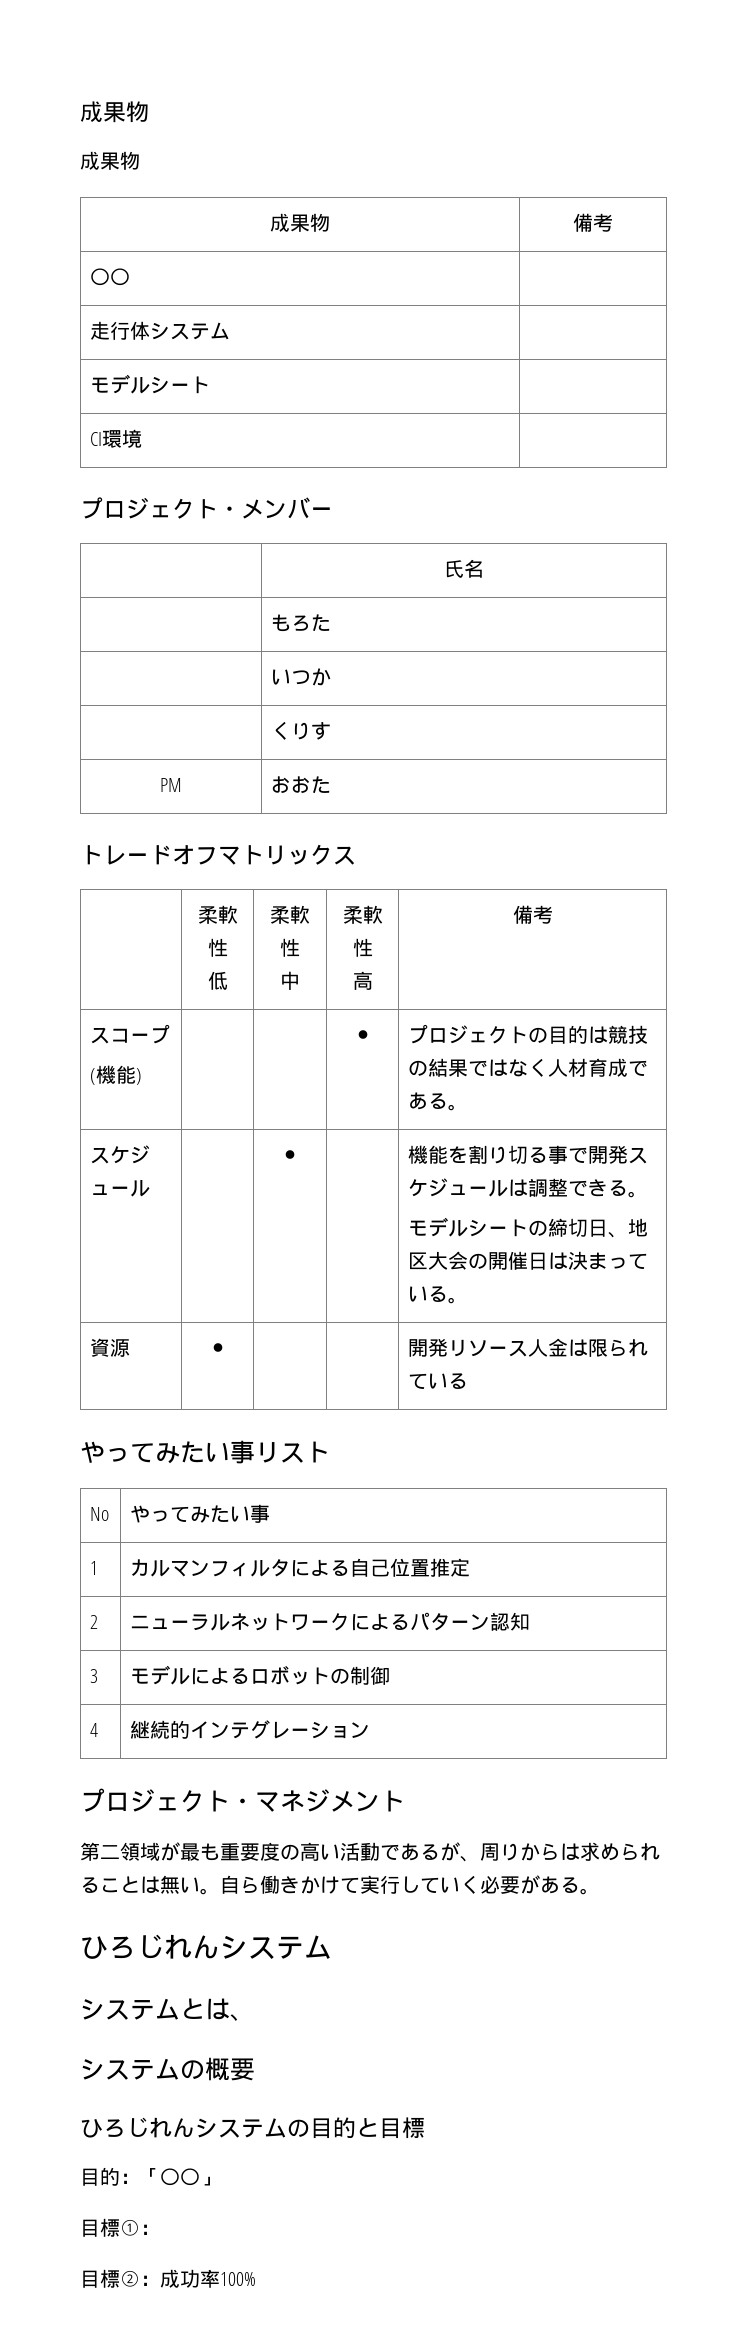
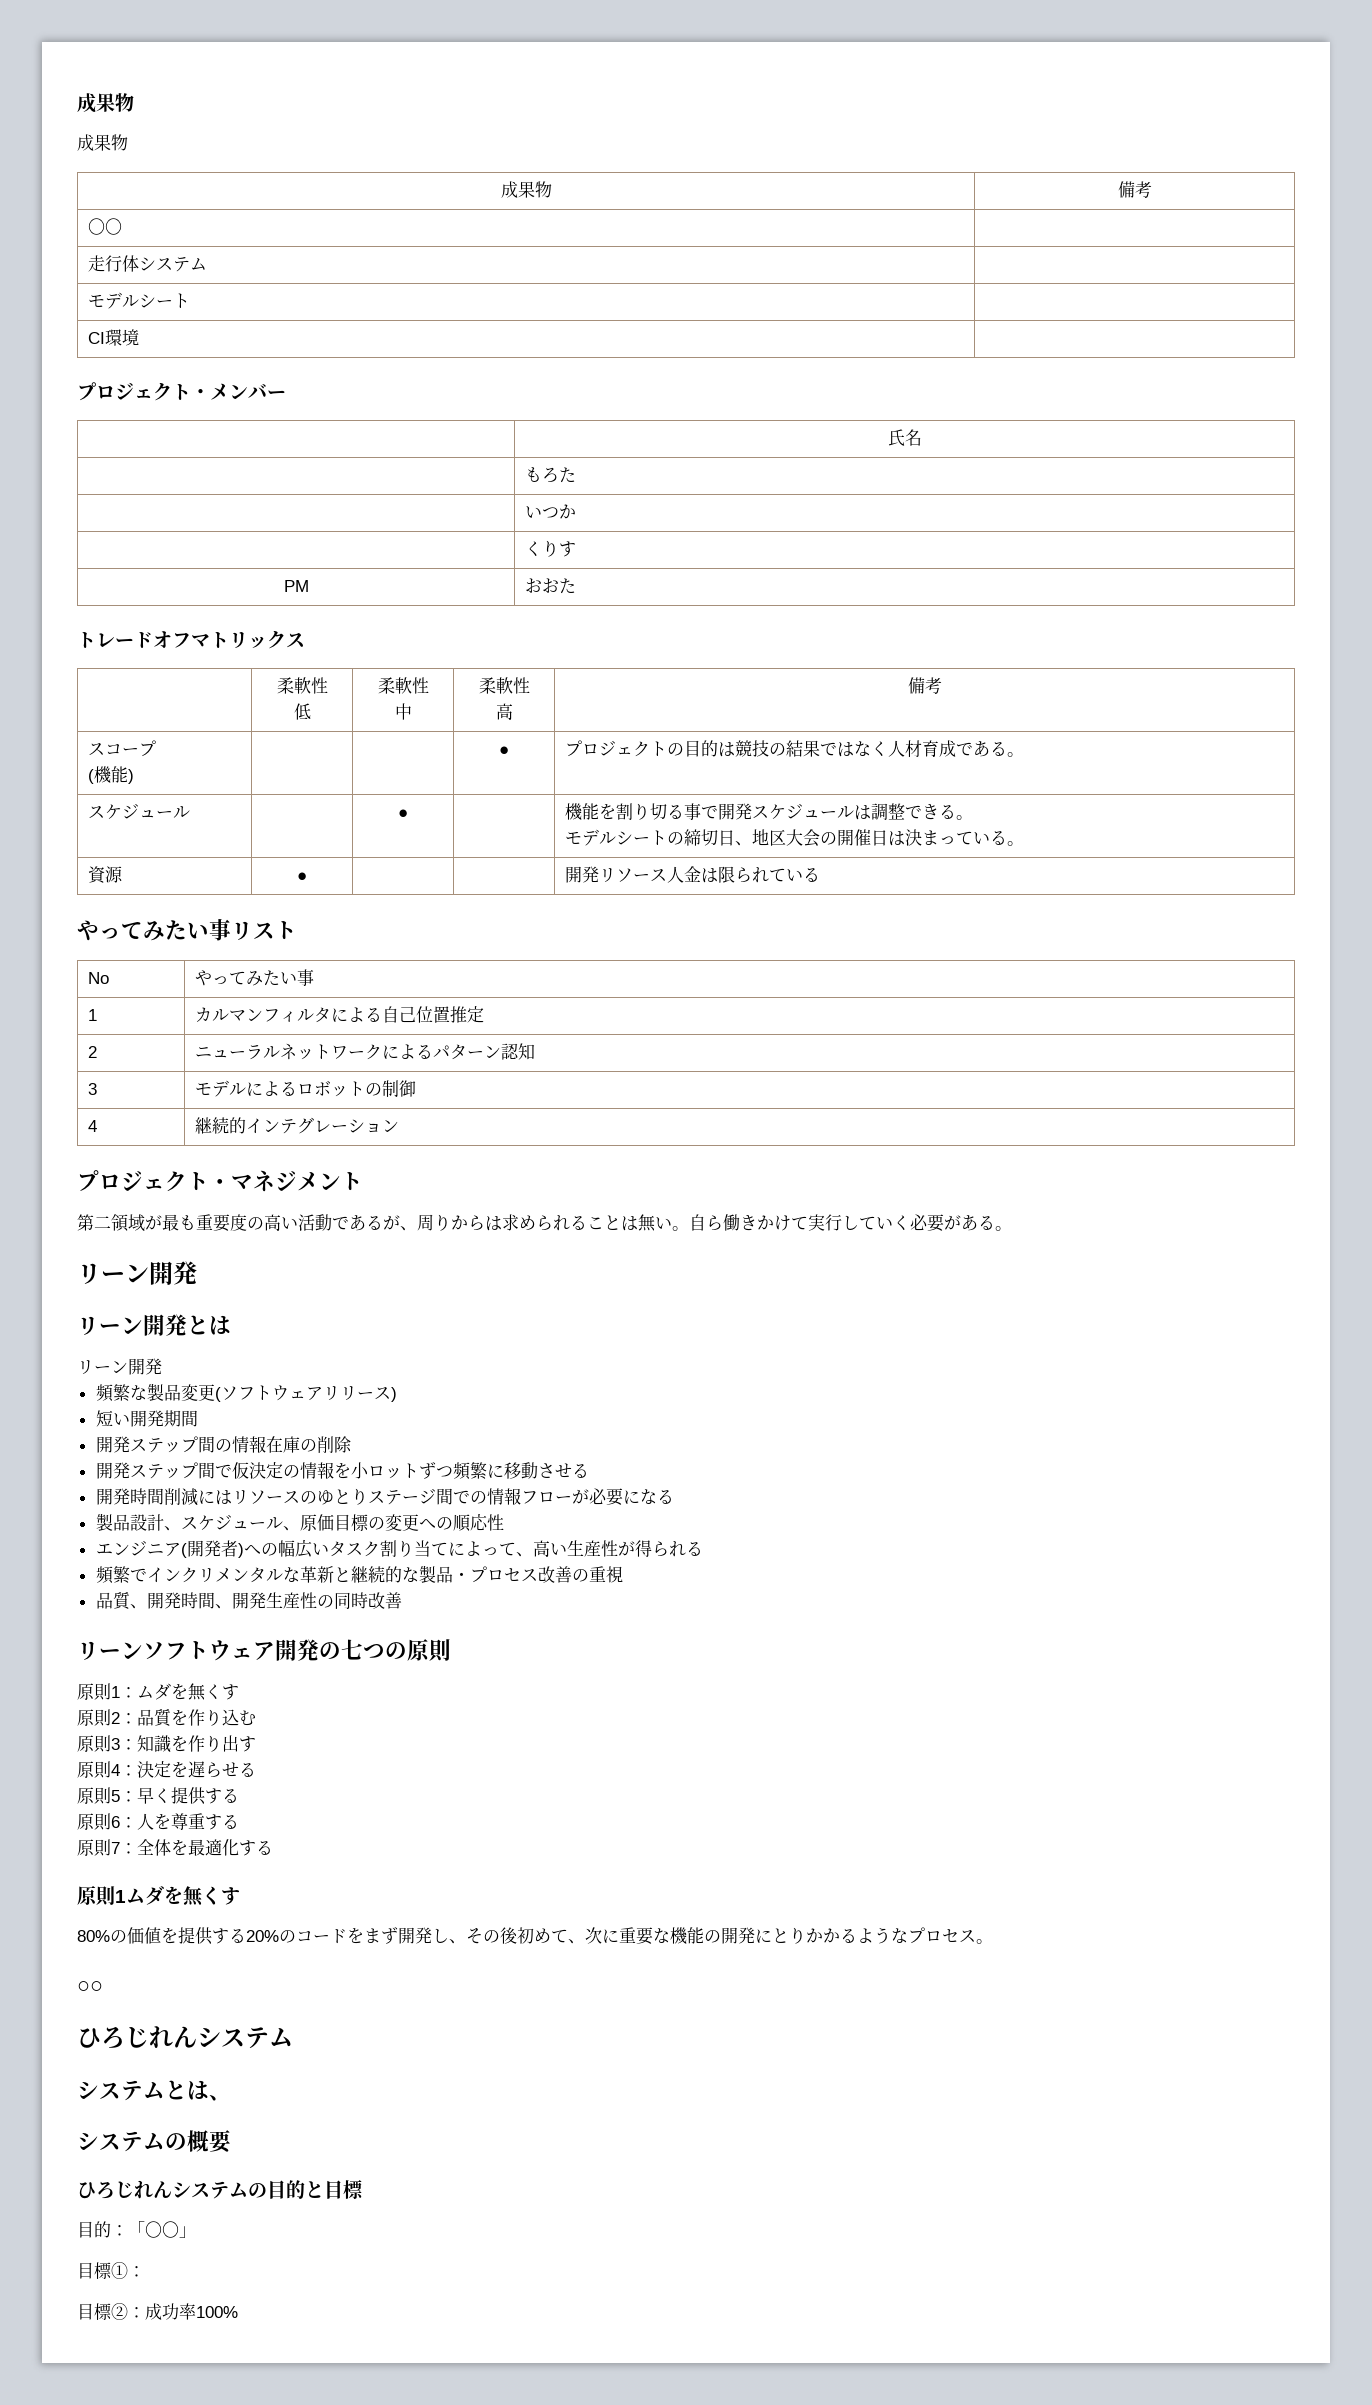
(600, 1891) none -> [77,1261,197,1285] [77,1314,231,1336] [77,1358,162,1375] [95,1383,397,1402] [95,1410,198,1427] [95,1436,352,1453] [95,1462,589,1480] [95,1488,674,1506] [95,1513,504,1532] [95,1539,703,1558] [95,1565,623,1584] [95,1592,402,1610] [77,1639,451,1662] [77,1683,239,1701] [77,1709,256,1727] [77,1735,256,1753] [77,1761,256,1779] [77,1787,239,1805] [77,1813,239,1831] [77,1839,273,1857] [77,1886,240,1907] [77,1927,993,1945] [77,1981,103,1993] // リーン開発 // リーン開発とは // リーン開発 // 頻繁な製品変更(ソフトウェアリリース) // 短い開発期間 // 開発ステップ間の情報在庫の削除 // 開発ステップ間で仮決定の情報を小ロットずつ頻繁に移動させる // 開発時間削減にはリソースのゆとりステージ間での情報フローが必要になる // 製品設計、スケジュール、原価目標の変更への順応性 // エンジニア(開発者)への幅広いタスク割り当てによって、高い生産性が得られる // 頻繁でインクリメンタルな革新と継続的な製品・プロセス改善の重視 // 品質、開発時間、開発生産性の同時改善 // リーンソフトウェア開発の七つの原則 // 原則1：ムダを無くす // 原則2：品質を作り込む // 原則3：知識を作り出す // 原則4：決定を遅らせる // 原則5：早く提供する // 原則6：人を尊重する // 原則7：全体を最適化する // 原則1ムダを無くす // 80%の価値を提供する20%のコードをまず開発し、その後初めて、次に重要な機能の開発にとりかかるようなプロセス。 // ○○

